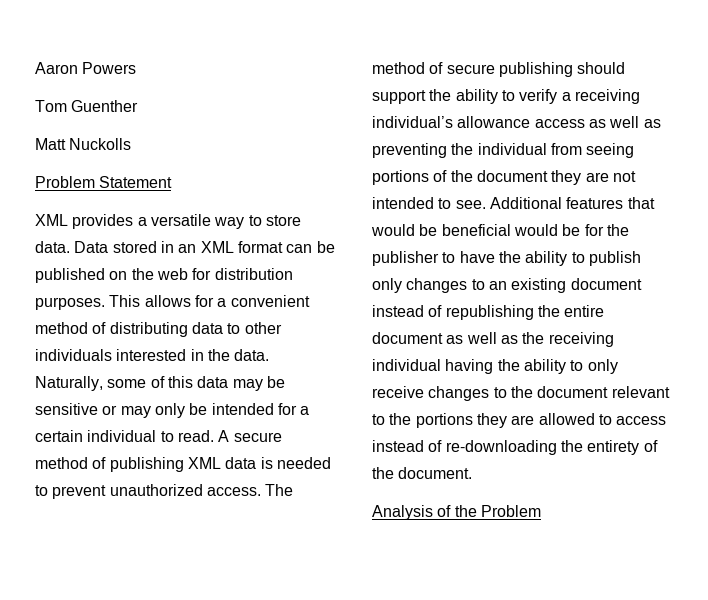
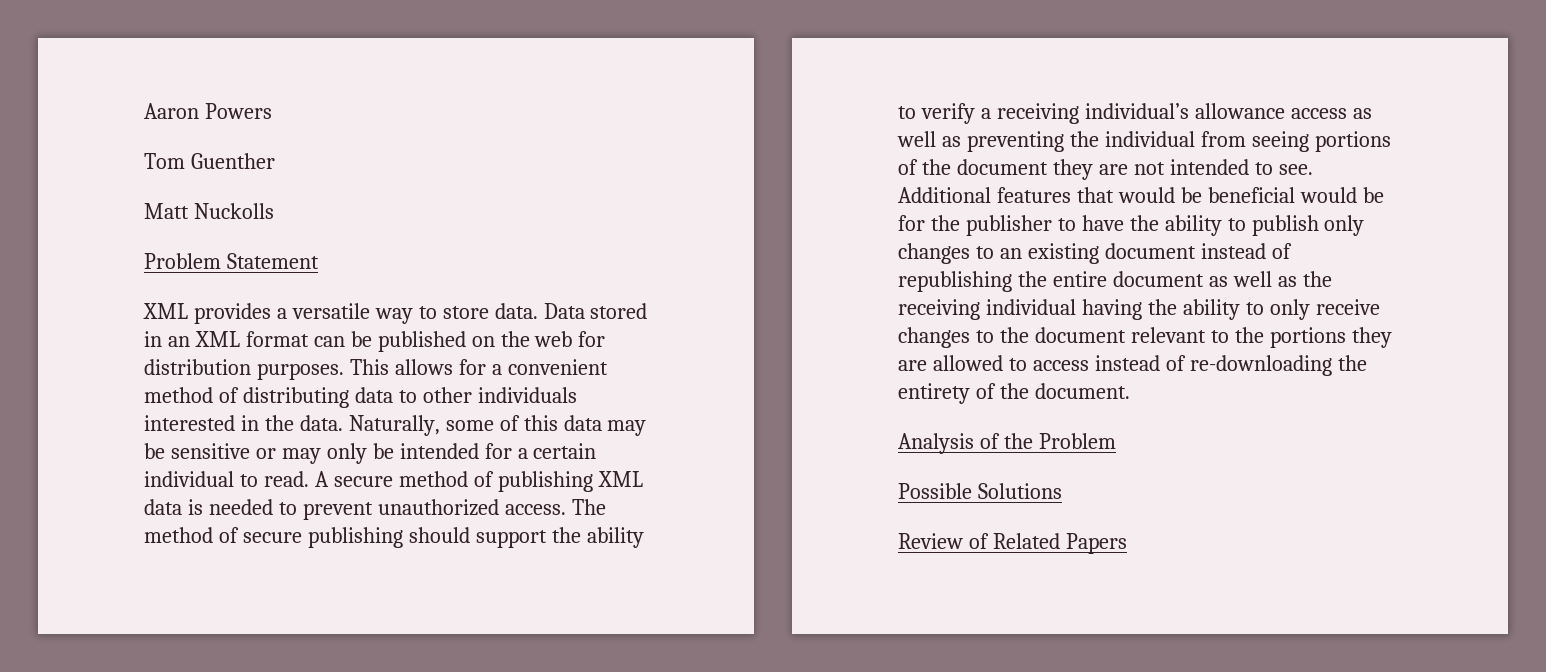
(541, 511) none -> [898,483,1062,499] [898,533,1127,554] // Possible Solutions // Review of Related Papers

